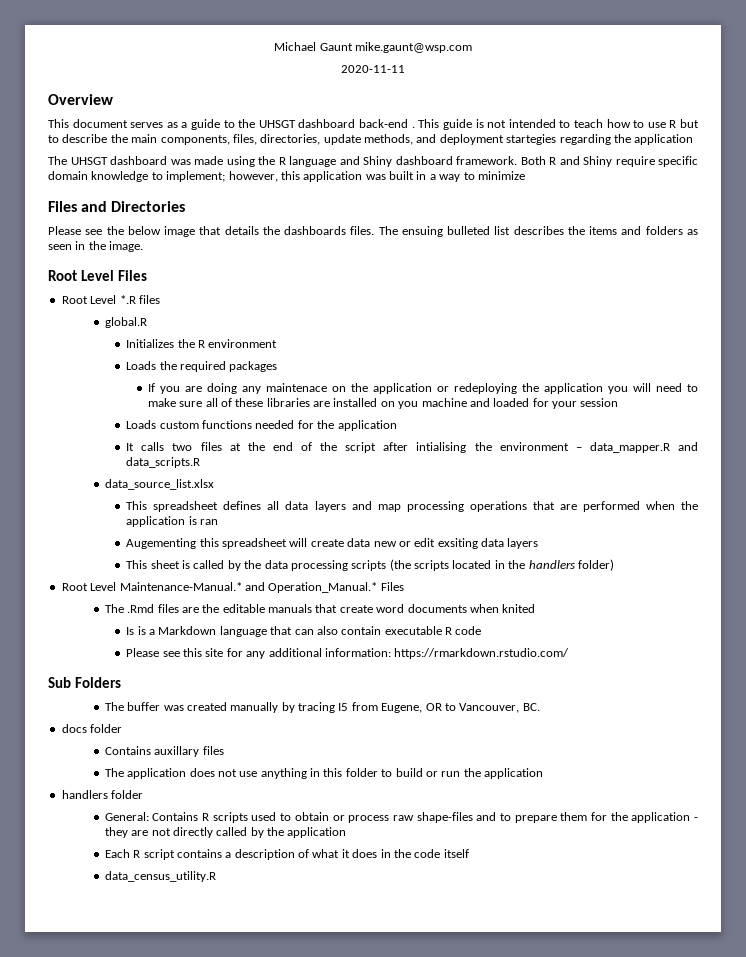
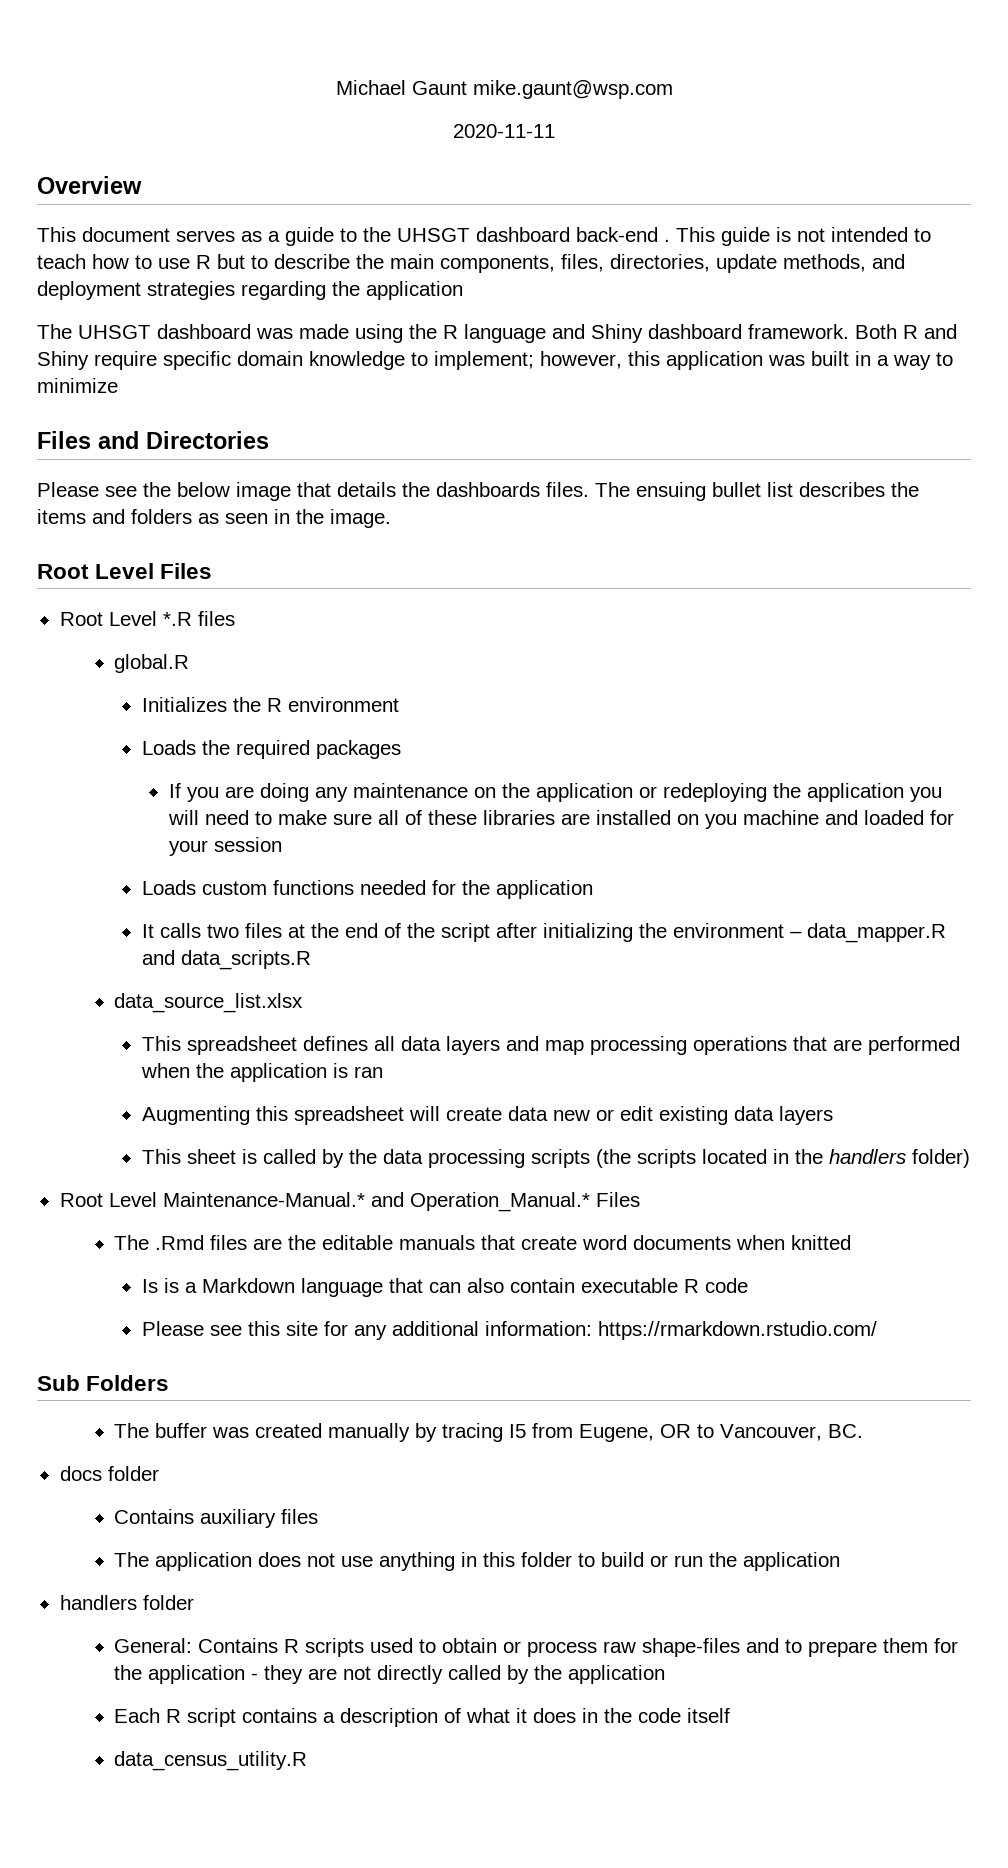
[506,134,557,145] startegies -> [147,281,235,300] strategies
[447,226,491,235] bulleted -> [712,482,761,497] bullet
[265,383,327,392] maintenace -> [352,783,468,798] maintenance
[416,442,467,453] intialising -> [542,923,633,942] initializing
[126,538,197,549] Augementing -> [141,1106,250,1125] Augmenting
[437,538,478,549] exsiting -> [658,1106,728,1125] existing
[502,604,536,613] knited -> [791,1235,852,1250] knitted
[154,746,200,757] auxillary -> [200,1509,277,1528] auxiliary

